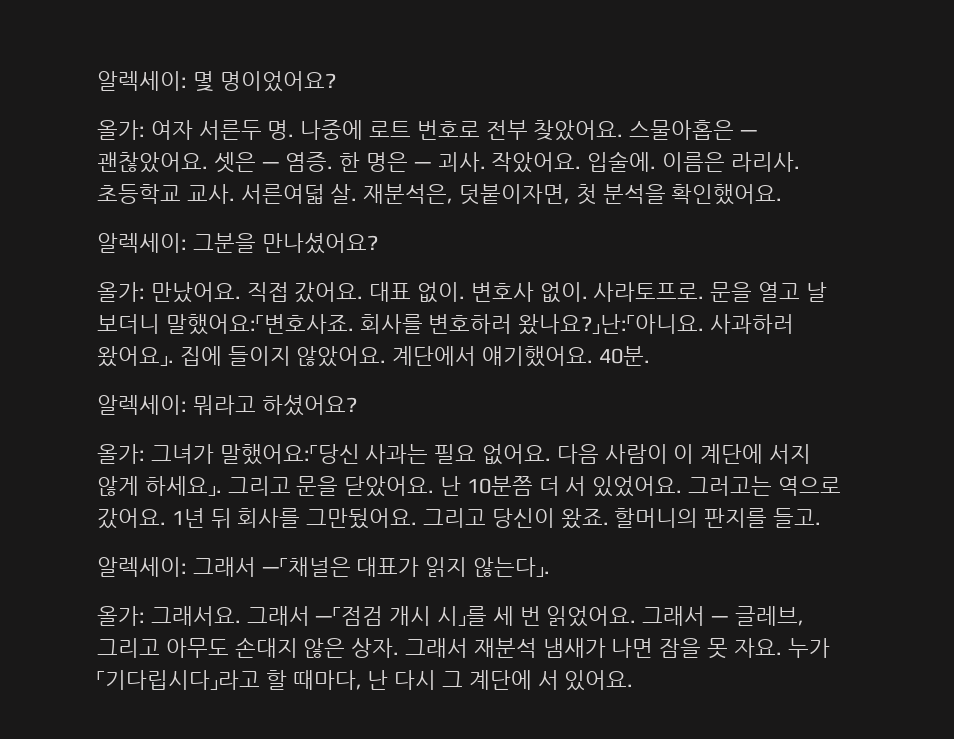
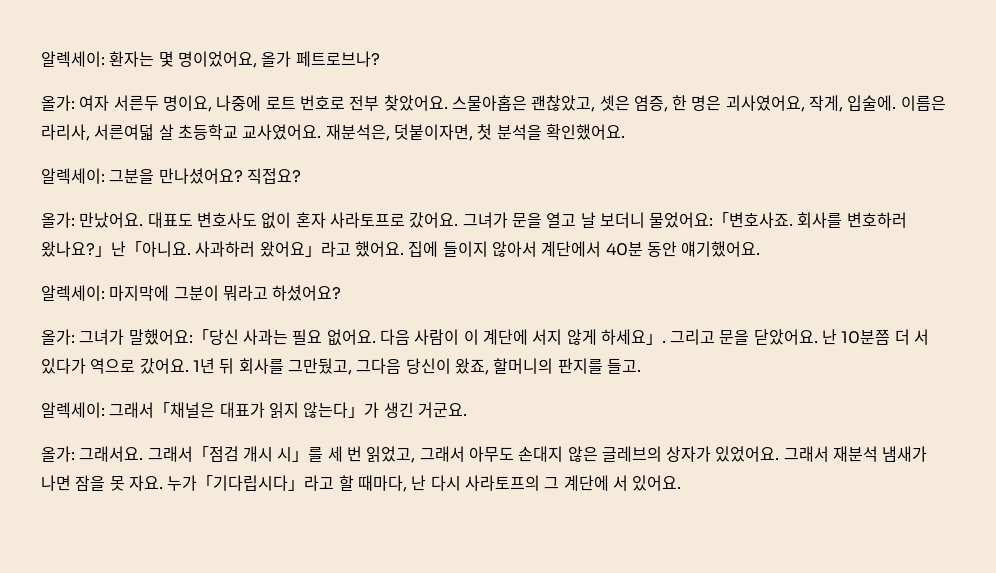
[97,71,336,92] 알렉세이: 몇 명이었어요? -> [41,51,380,68] 알렉세이: 환자는 몇 명이었어요, 올가 페트로브나?
[267,120,295,140] 명. -> [162,95,212,112] 명이요,
[740,130,759,137] [97,151,800,173] [97,184,358,204] — 괜찮았어요. 셋은 — 염증. 한 명은 — 괴사. 작았어요. 입술에. 이름은 라리사. 초등학교 교사. 서른여덟 살. -> [531,95,946,112] [41,124,322,141] 괜찮았고, 셋은 염증, 한 명은 괴사였어요, 작게, 입술에. 이름은 라리사, 서른여덟 살 초등학교 교사였어요.
(378, 243) none -> [246,168,301,184] 직접요?
[246,282,705,303] 직접 갔어요. 대표 없이. 변호사 없이. 사라토프로. -> [147,212,508,229] 대표도 변호사도 없이 혼자 사라토프로 갔어요. 그녀가
[165,314,256,335] 말했어요: -> [649,212,714,228] 물었어요:
[600,314,628,334] 난: -> [111,241,126,257] 난
[168,346,477,367] . 집에 들이지 않았어요. 계단에서 -> [320,241,677,257] 라고 했어요. 집에 들이지 않아서 계단에서 40분 동안
[598,346,650,366] [97,395,187,415] 40분. // 알렉세이: -> [41,285,219,301] // 알렉세이: 마지막에 그분이
[592,476,773,497] 있었어요. 그러고는 -> [41,358,86,374] 있다가
[306,508,609,529] 그만뒀어요. 그리고 당신이 왔죠. -> [287,358,489,375] 그만뒀고, 그다음 당신이 왔죠,
[261,567,280,574] — -> (155, 410) none
[544,571,551,574] . -> [364,402,467,418] 가 생긴 거군요.
[315,616,334,623] — -> (193, 454) none
[546,606,804,627] [97,637,400,658] 읽었어요. 그래서 — 글레브, 그리고 아무도 손대지 않은 상자. -> [366,446,780,463] 읽었고, 그래서 아무도 손대지 않은 글레브의 상자가 있었어요.
(437, 680) none -> [464,475,540,491] 사라토프의

